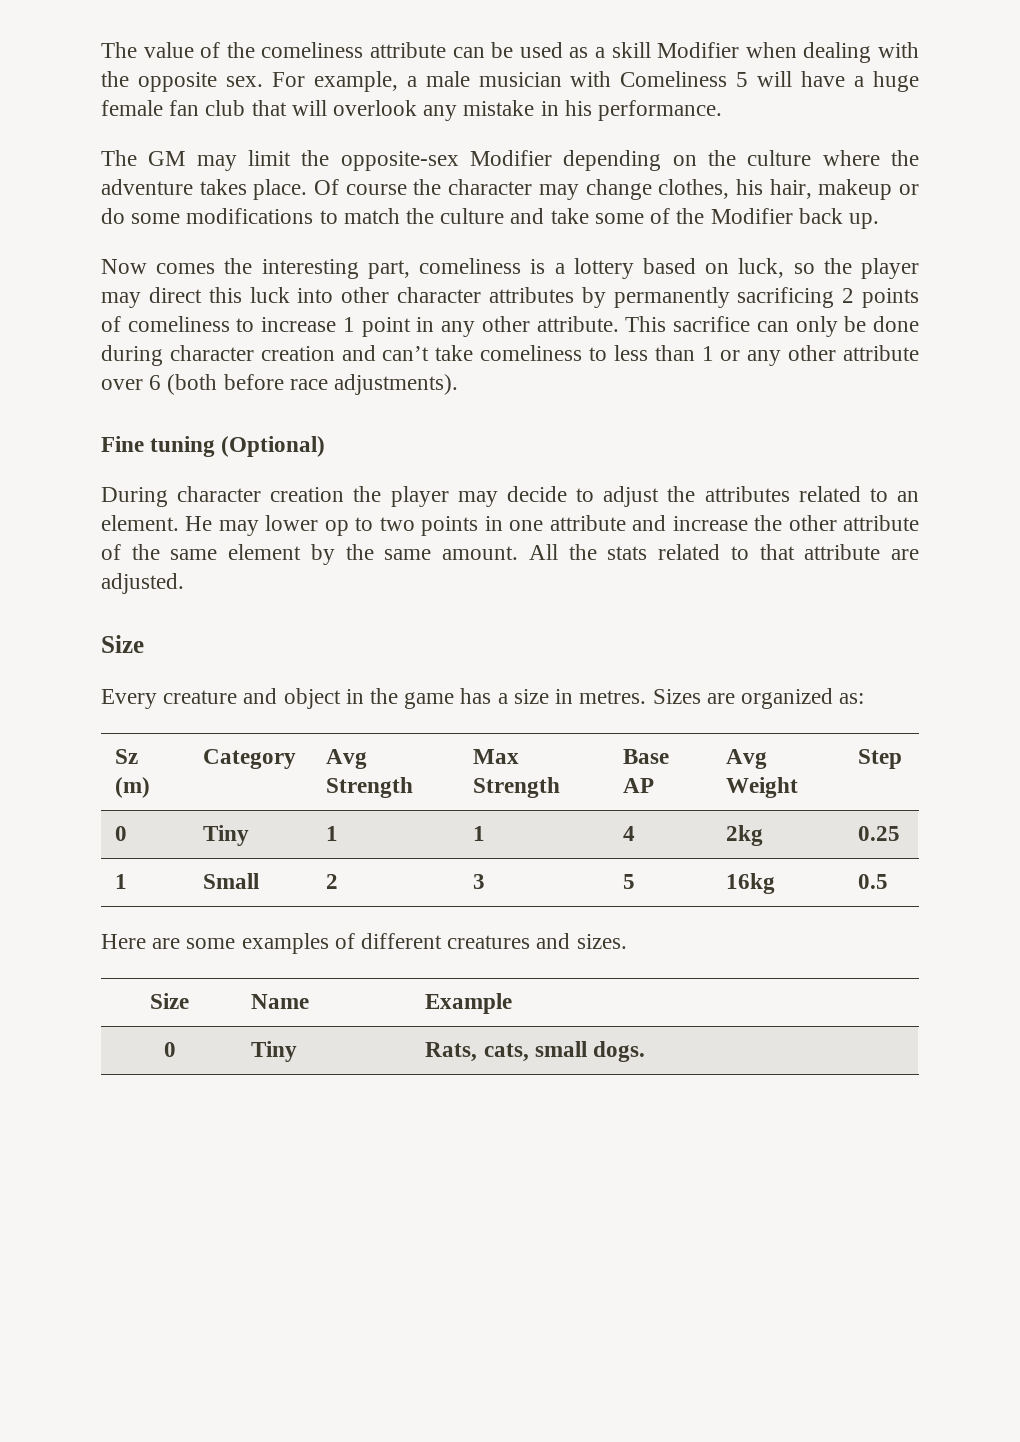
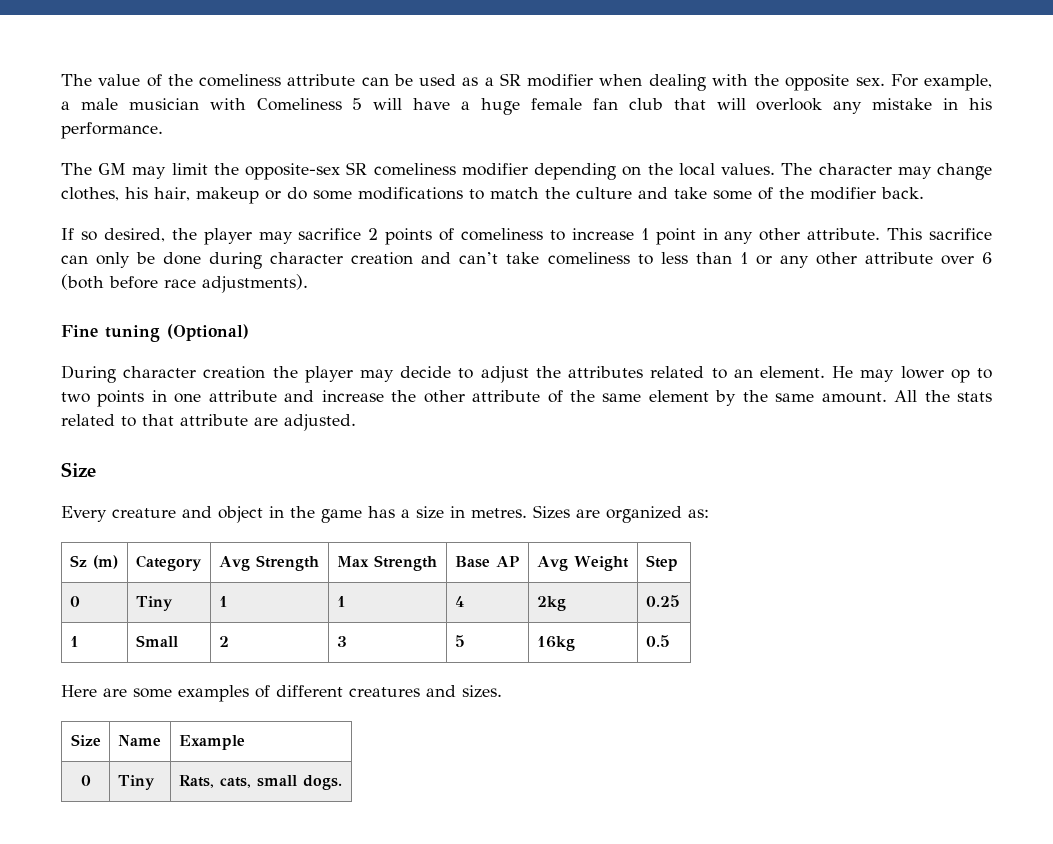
[611,42,740,58] skill Modifier -> [499,73,593,87] SR modifier
[470,150,920,171] [101,179,442,200] Modifier depending on the culture where the adventure takes place. Of course the -> [346,162,813,180] SR comeliness modifier depending on the local values. The
[710,208,879,229] [101,258,919,279] [101,287,835,308] Modifier back up. // Now comes the interesting part, comeliness is a lottery based on luck, so the player may direct this luck into other character attributes by permanently sacrificing -> [810,187,924,200] [61,228,362,245] modifier back. // If so desired, the player may sacrifice

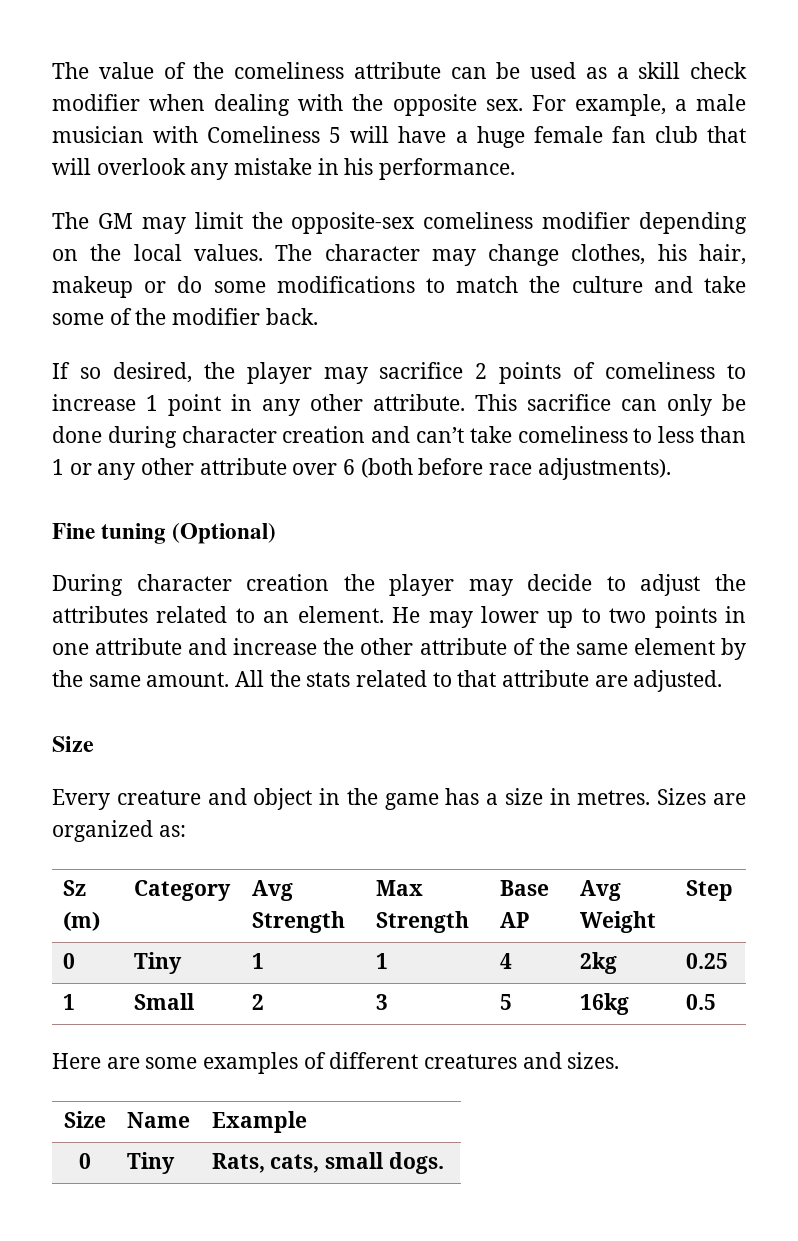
[499,73,521,86] SR -> [638,62,747,79] skill check
[346,162,368,175] SR -> (416, 223) none
[950,369,970,383] op -> [547,611,574,628] up

